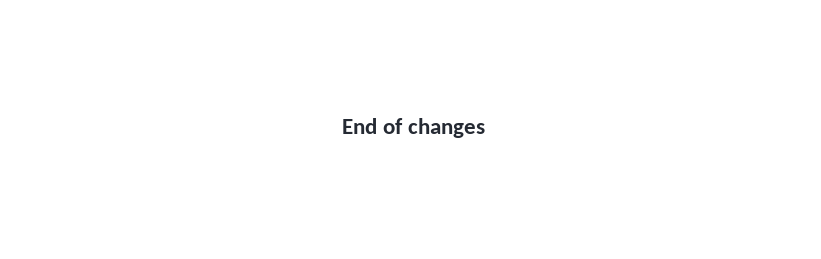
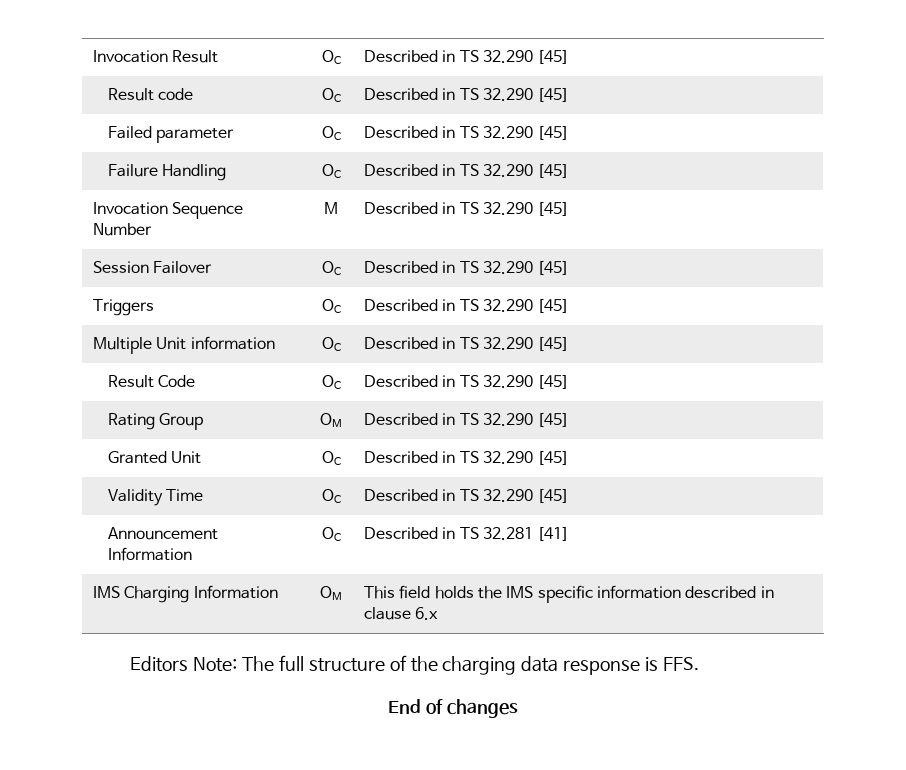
(341, 126) none -> [93,50,219,63] [321,50,341,64] [364,50,570,64] [107,88,194,101] [321,88,341,102] [364,88,570,102] [107,126,235,143] [321,126,341,140] [364,126,570,140] [107,164,227,181] [321,164,341,178] [364,164,570,178] [93,202,244,219] [93,223,153,236] [324,202,338,214] [364,202,570,216] [93,261,213,274] [321,261,341,275] [364,261,570,275] [93,299,155,316] [321,299,341,313] [364,299,570,313] [93,336,275,354] [321,337,341,351] [364,337,570,351] [107,375,196,388] [321,375,341,389] [364,375,570,389] [107,413,204,430] [320,413,342,427] [364,413,570,427] [107,451,202,464] [321,451,341,465] [364,451,570,465] [107,489,204,506] [321,489,341,503] [364,489,570,503] [107,527,218,540] [107,547,192,561] [321,527,341,541] [364,527,570,541] [93,585,278,603] [320,586,342,600] [364,585,774,603] [364,607,439,620] [130,655,699,675] Invocation Result | OC | Described in TS 32.290 [45] // Result code | OC | Described in TS 32.290 [45] // Failed parameter | OC | Described in TS 32.290 [45] // Failure Handling | OC | Described in TS 32.290 [45] // Invocation Sequence Number | M | Described in TS 32.290 [45] // Session Failover | OC | Described in TS 32.290 [45] // Triggers | OC | Described in TS 32.290 [45] // Multiple Unit information | OC | Described in TS 32.290 [45] // Result Code | OC | Described in TS 32.290 [45] // Rating Group | OM | Described in TS 32.290 [45] // Granted Unit | OC | Described in TS 32.290 [45] // Validity Time | OC | Described in TS 32.290 [45] // Announcement Information | OC | Described in TS 32.281 [41] // IMS Charging Information | OM | This field holds the IMS specific information described in clause 6.x // Editors Note: The full structure of the charging data response is FFS. //

